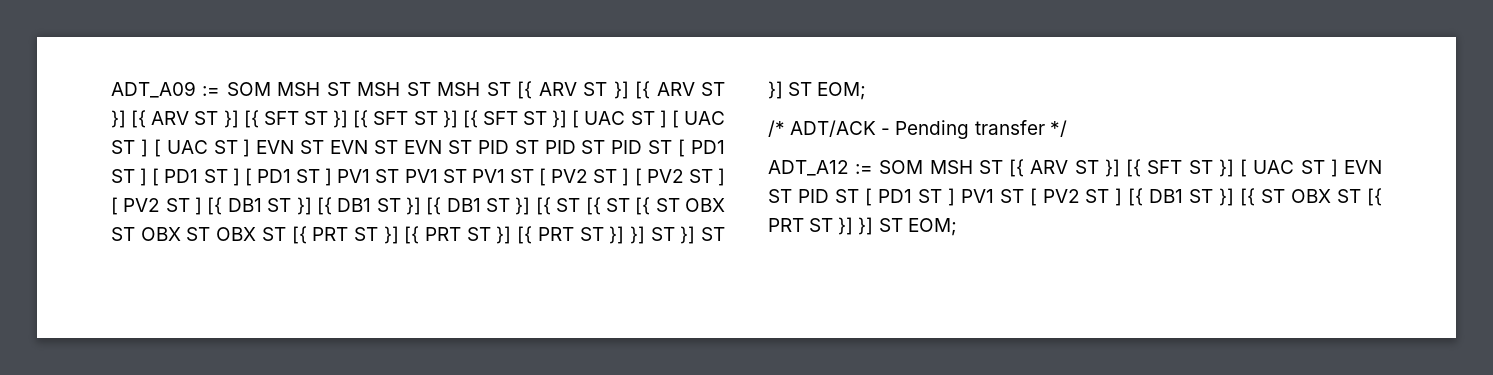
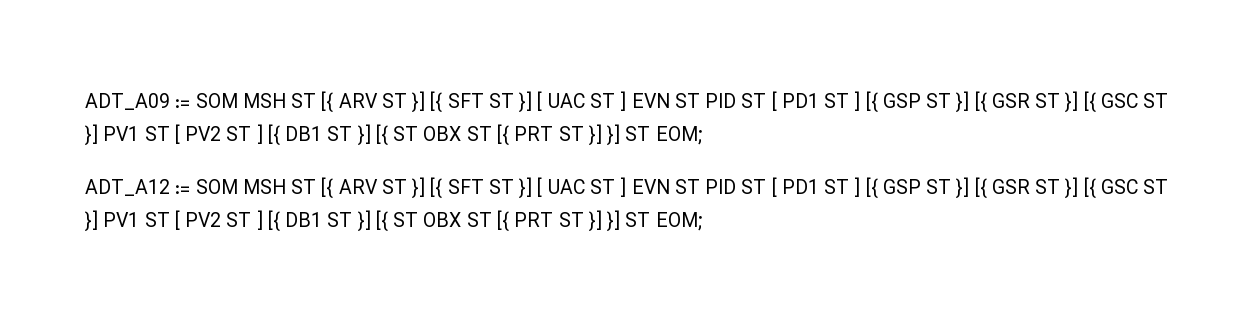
[357,81,725,99] [111,110,725,128] [111,139,726,157] [111,168,726,186] [111,197,726,215] [111,226,725,244] [768,81,867,100] [768,120,1067,139] MSH ST MSH ST [{ ARV ST }] [{ ARV ST }] [{ ARV ST }] [{ SFT ST }] [{ SFT ST }] [{ SFT ST }] [ UAC ST ] [ UAC ST ] [ UAC ST ] EVN ST EVN ST EVN ST PID ST PID ST PID ST [ PD1 ST ] [ PD1 ST ] [ PD1 ST ] PV1 ST PV1 ST PV1 ST [ PV2 ST ] [ PV2 ST ] [ PV2 ST ] [{ DB1 ST }] [{ DB1 ST }] [{ DB1 ST }] [{ ST [{ ST [{ ST OBX ST OBX ST OBX ST [{ PRT ST }] [{ PRT ST }] [{ PRT ST }] }] ST }] ST }] ST EOM; // /* ADT/ACK - Pending transfer */ -> [321,91,1169,113] [85,124,702,146] [{ ARV ST }] [{ SFT ST }] [ UAC ST ] EVN ST PID ST [ PD1 ST ] [{ GSP ST }] [{ GSR ST }] [{ GSC ST }] PV1 ST [ PV2 ST ] [{ DB1 ST }] [{ ST OBX ST [{ PRT ST }] }] ST EOM;
(955, 197) none -> [865,177,1169,199] [85,210,98,232] [{ GSP ST }] [{ GSR ST }] [{ GSC ST }]

